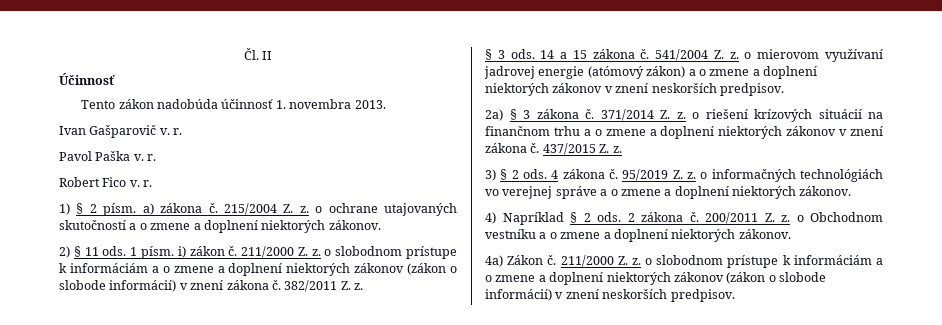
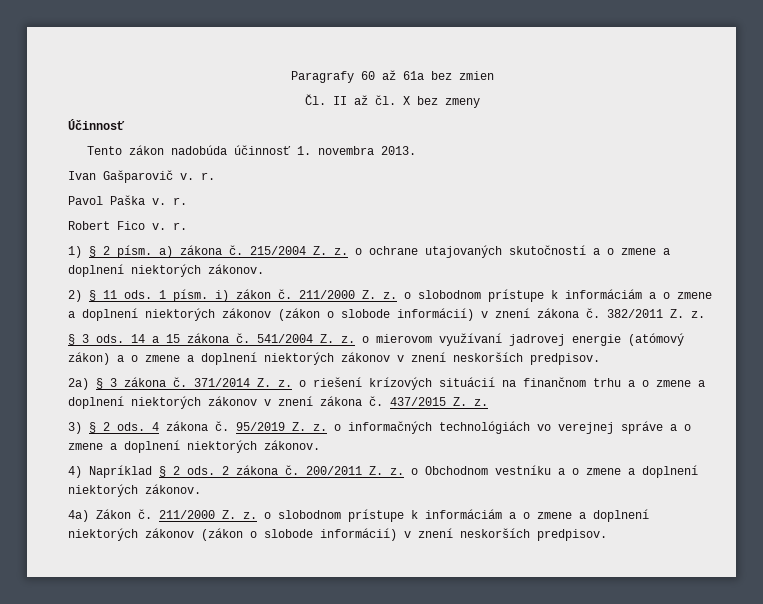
[243,48,273,60] Čl. II -> [291,70,494,83] [305,94,480,108] Paragrafy 60 až 61a bez zmien // Čl. II až čl. X bez zmeny

